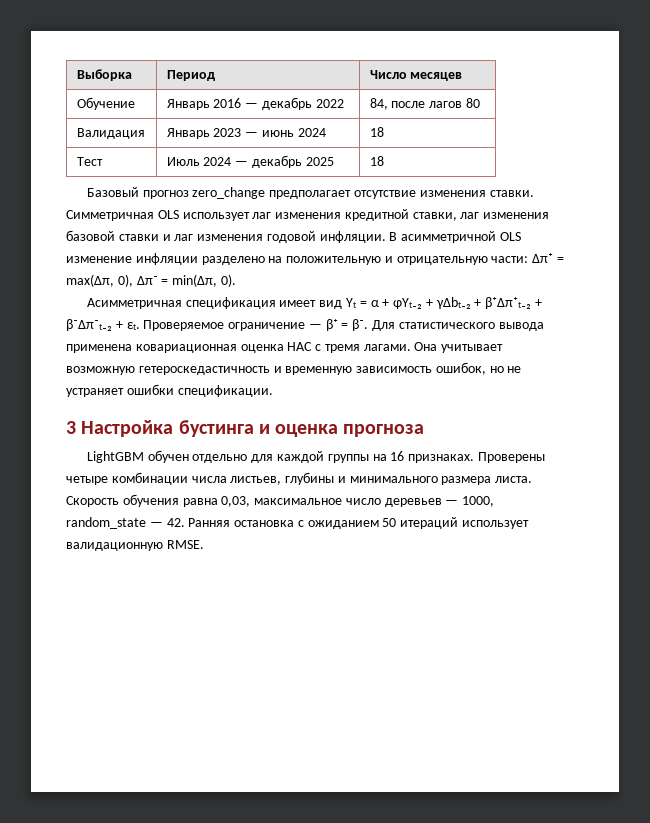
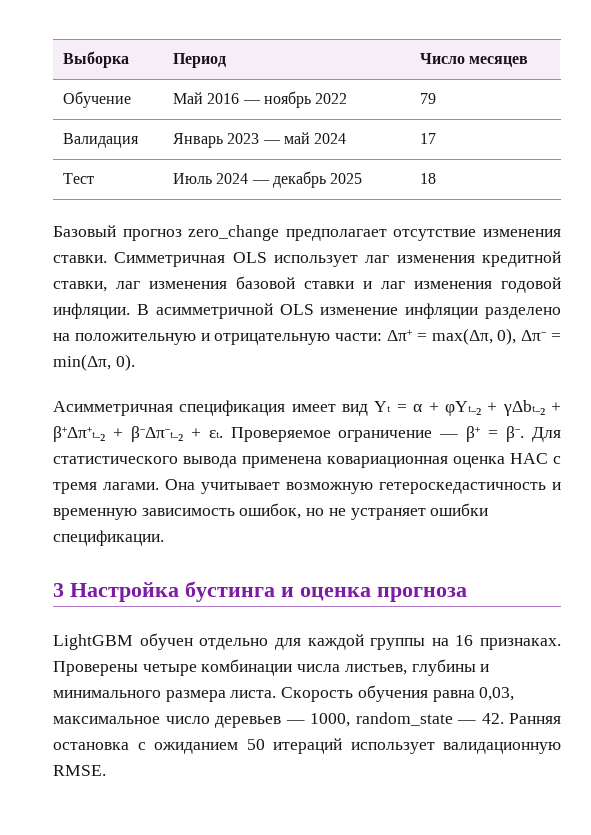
[166,99,210,110] Январь -> [173,92,204,104] Май
[261,97,312,110] декабрь -> [263,91,311,108] ноябрь
[369,98,480,110] 84, после лагов 80 -> [420,93,437,104] 79
[261,130,294,137] июнь -> [283,132,310,144] май
[369,127,384,137] 18 -> [420,133,437,144] 17

